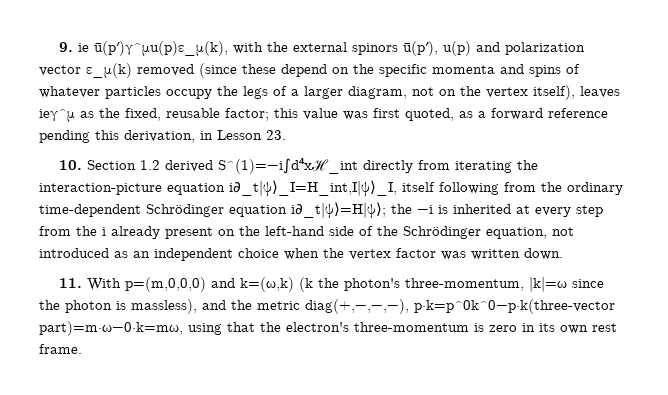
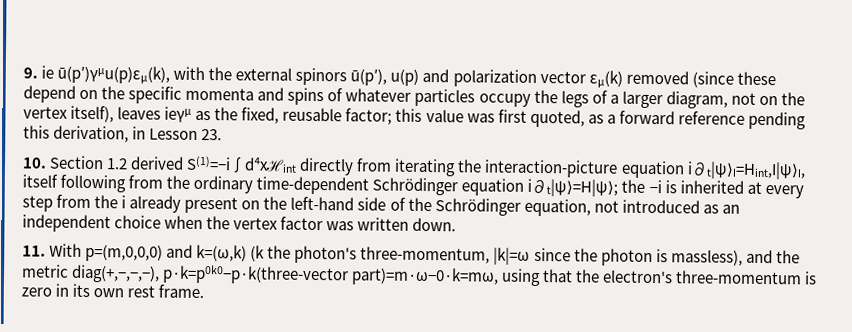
[94,41,229,56] ū(p′)γ^μu(p)ε_μ(k), -> [57,65,171,84] ū(p′)γμu(p)εμ(k),
[86,63,132,78] ε_μ(k) -> [588,70,623,88] εμ(k)
[39,109,75,122] ieγ^μ -> [164,106,193,123] ieγμ
[218,158,359,174] S^(1)=−i∫d⁴xℋ_int -> [186,155,298,173] S(1)=−i∫d⁴xℋint
[229,180,397,196] i∂_t|ψ⟩_I=H_int,I|ψ⟩_I, -> [686,161,806,180] i∂t|ψ⟩I=Hint,I|ψ⟩I,
[291,202,386,218] i∂_t|ψ⟩=H|ψ⟩; -> [527,178,619,197] i∂t|ψ⟩=H|ψ⟩;
[414,299,615,314] p·k=p^0k^0−p·k(three-vector -> [162,264,350,285] p·k=p0k0−p·k(three-vector

